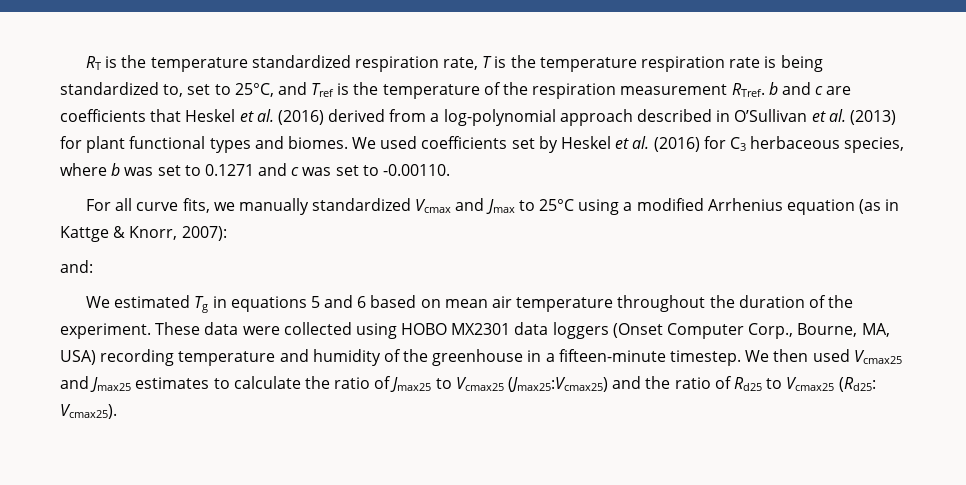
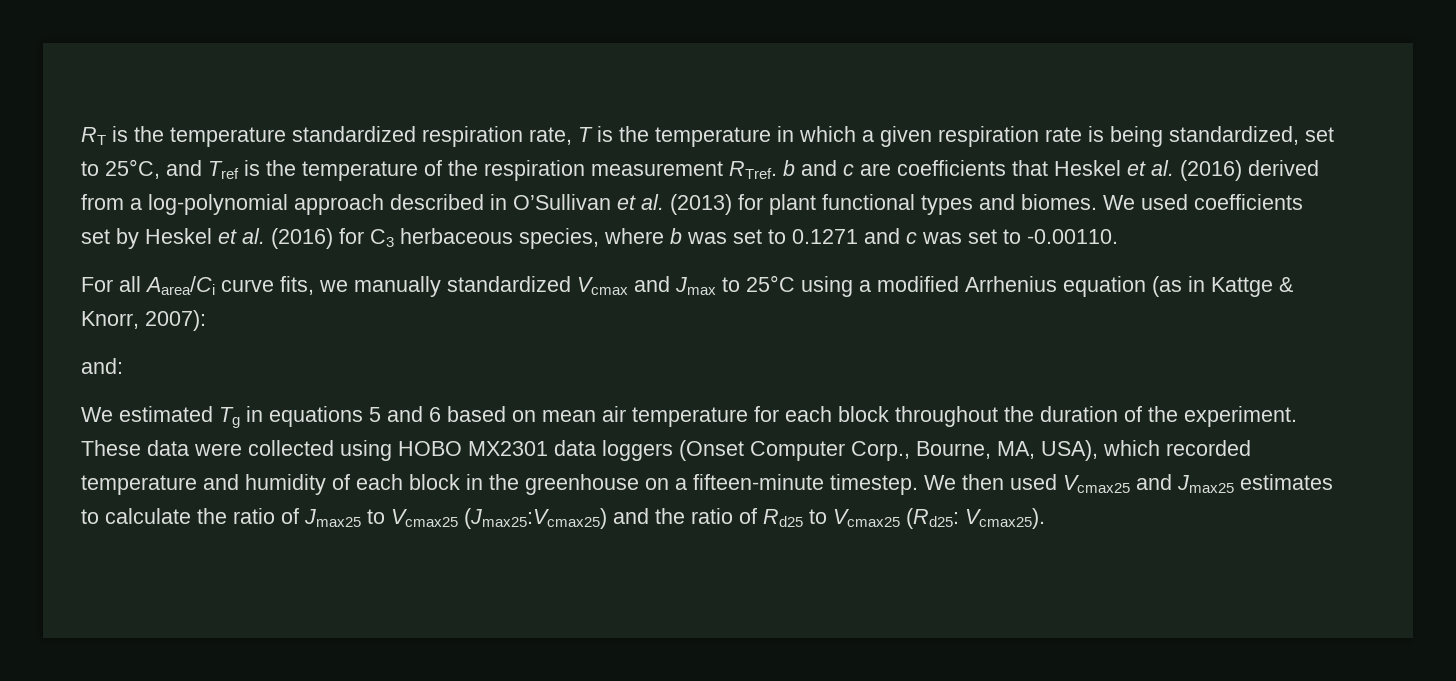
(637, 64) none -> [777,126,932,147] in which a given
[60,82,184,97] standardized to, -> [1169,126,1299,145] standardized,
(133, 204) none -> [145,276,215,295] Aarea/Ci
(614, 304) none -> [754,406,889,422] for each block
[60,349,175,366] USA) recording -> [1041,440,1251,461] USA), which recorded
(401, 355) none -> [356,474,483,490] each block in
[527,350,542,362] in -> [645,478,669,490] on

